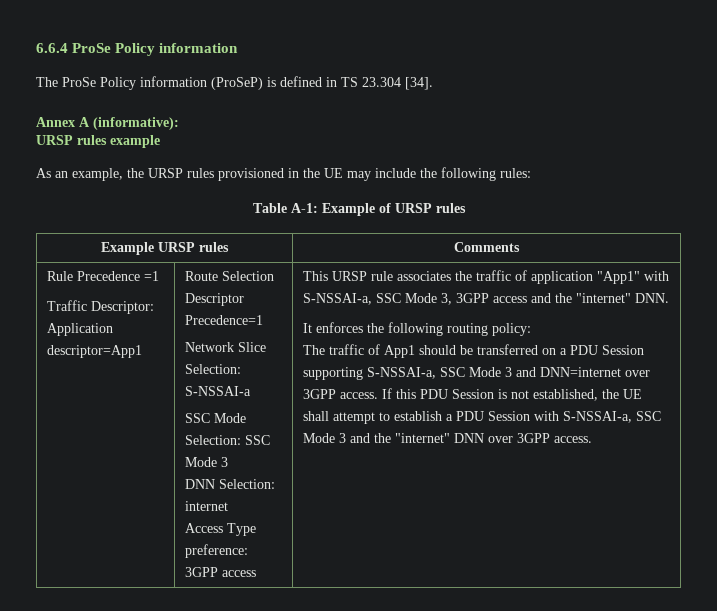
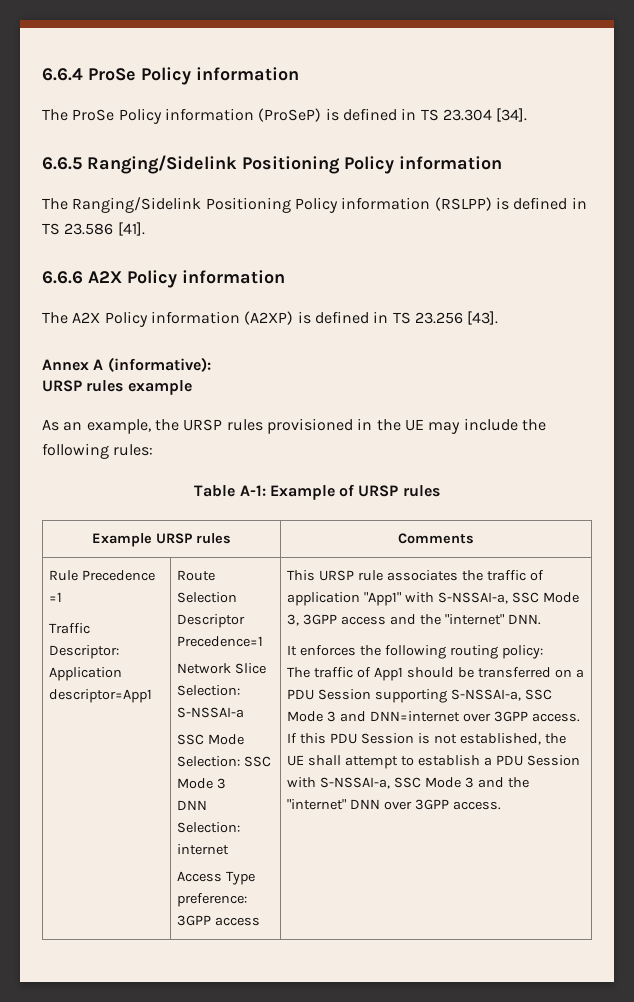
(433, 83) none -> [42,155,502,174] [42,197,587,213] [42,222,145,236] [42,270,285,288] [42,311,499,327] // 6.6.5 Ranging/Sidelink Positioning Policy information // The Ranging/Sidelink Positioning Policy information (RSLPP) is defined in TS 23.586 [41]. // 6.6.6 A2X Policy information // The A2X Policy information (A2XP) is defined in TS 23.256 [43].

